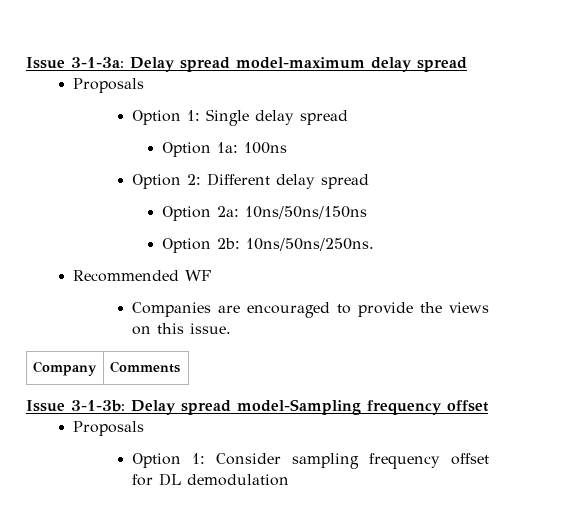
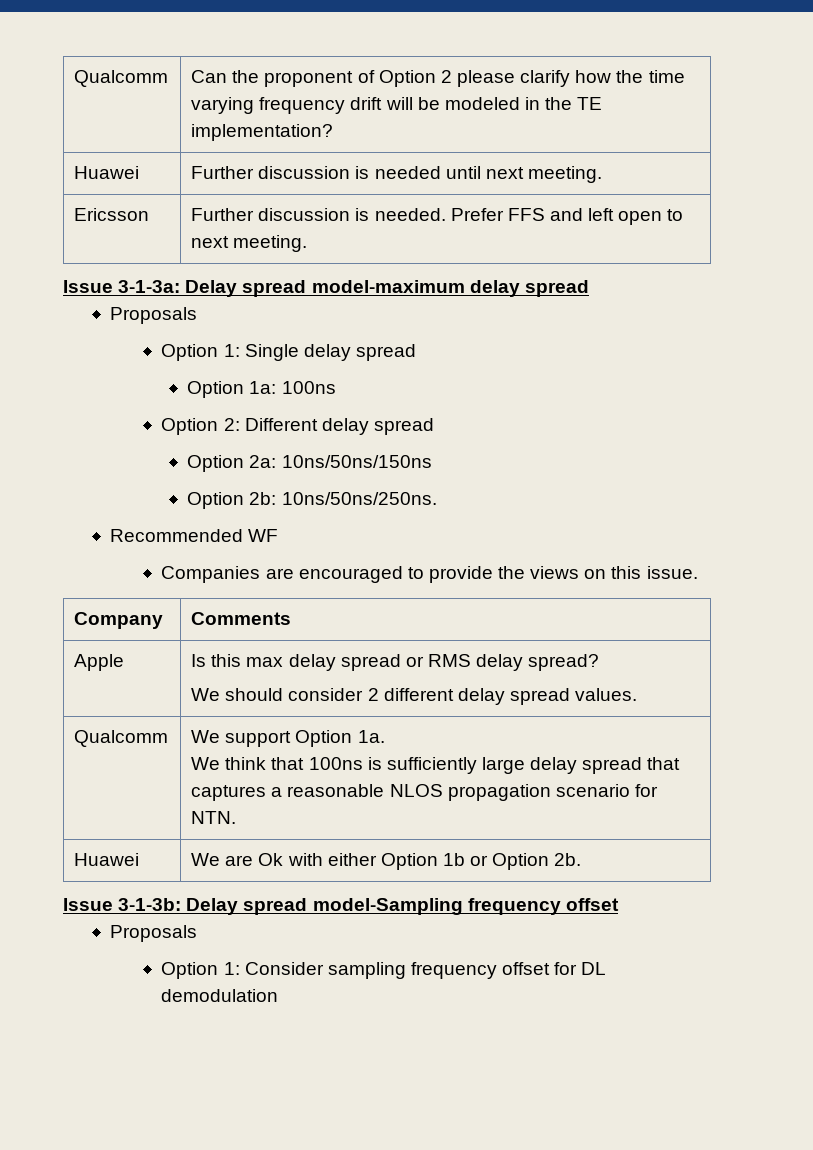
(26, 63) none -> [74,70,169,87] [191,70,685,87] [191,97,603,114] [191,124,334,141] [74,166,140,179] [191,166,603,183] [74,208,150,221] [191,208,684,225] [191,235,308,252] Qualcomm | Can the proponent of Option 2 please clarify how the time varying frequency drift will be modeled in the TE implementation? // Huawei | Further discussion is needed until next meeting. // Ericsson | Further discussion is needed. Prefer FFS and left open to next meeting. //
(180, 367) none -> [74,654,125,671] [191,654,600,671] [191,688,638,705] [74,730,169,747] [191,730,385,747] [191,757,681,774] [191,784,659,801] [191,811,237,824] [74,853,140,866] [191,853,582,870] // Apple | Is this max delay spread or RMS delay spread? // We should consider 2 different delay spread values. // Qualcomm | We support Option 1a. // We think that 100ns is sufficiently large delay spread that captures a reasonable NLOS propagation scenario for NTN. // Huawei | We are Ok with either Option 1b or Option 2b.

